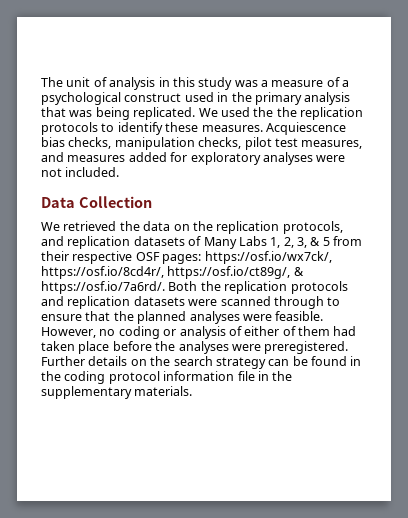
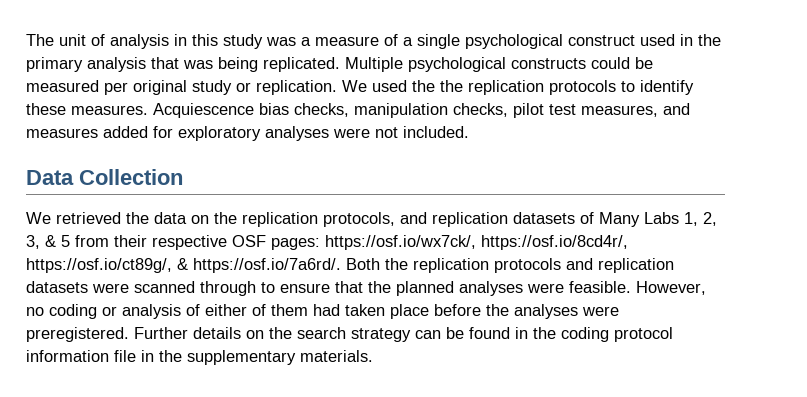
(350, 83) none -> [417,34,460,49] single
(196, 113) none -> [345,57,653,72] [26,80,337,95] Multiple psychological constructs could be measured per original study or replication.

